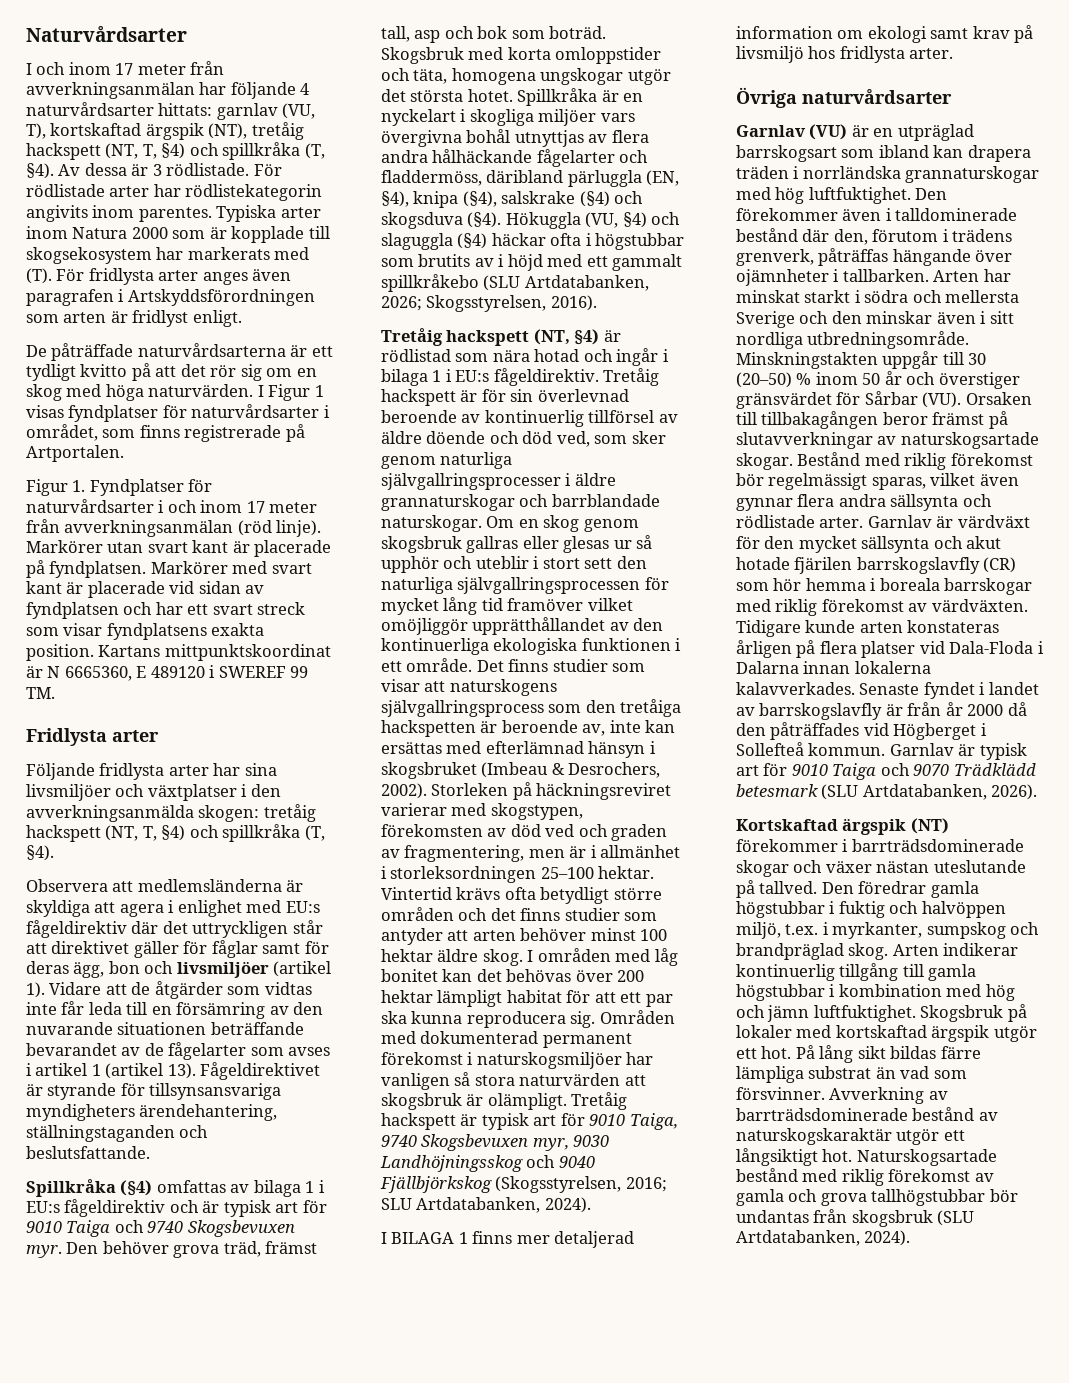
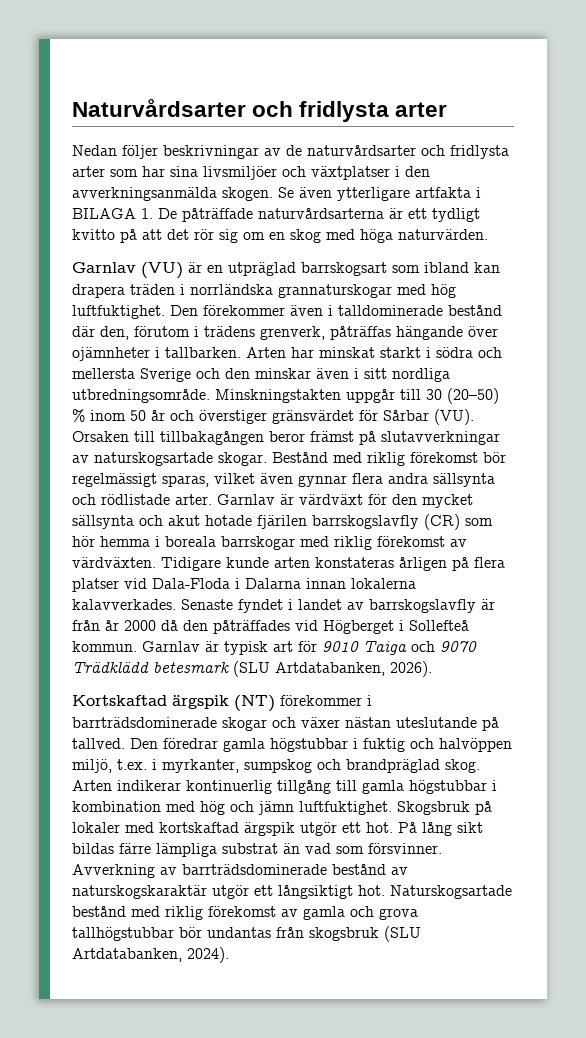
[26,61,225,75] [26,82,310,99] [26,102,316,120] [26,122,304,140] [26,142,325,160] [26,163,282,179] [26,184,323,201] [26,205,321,222] [26,226,330,243] [26,247,310,264] [26,268,292,285] [26,289,315,306] [26,310,242,327] // I och inom 17 meter från avverkningsanmälan har följande 4 naturvårdsarter hittats: garnlav (VU, T), kortskaftad ärgspik (NT), tretåig hackspett (NT, T, §4) och spillkråka (T, §4). Av dessa är 3 rödlistade. För rödlistade arter har rödlistekategorin angivits inom parentes. Typiska arter inom Natura 2000 som är kopplade till skogsekosystem har markerats med (T). För fridlysta arter anges även paragrafen i Artskyddsförordningen som arten är fridlyst enligt. // -> [252,101,448,122] [72,145,509,159] [72,166,430,180] [72,187,481,201] [72,208,153,219] och fridlysta arter // Nedan följer beskrivningar av de naturvårdsarter och fridlysta arter som har sina livsmiljöer och växtplatser i den avverkningsanmälda skogen. Se även ytterligare artfakta i BILAGA 1.
[257,384,324,401] [26,404,330,422] [26,424,305,442] [26,445,124,462] [26,479,213,496] [26,499,318,513] [26,519,322,537] [26,540,332,557] [26,560,312,578] [26,581,265,598] [26,602,306,619] [26,623,265,640] [26,644,331,661] [26,665,309,681] [26,687,55,699] [26,728,159,746] [26,763,277,780] [26,784,281,801] [26,804,316,822] [26,824,325,842] [26,845,54,861] [26,879,304,892] [26,900,320,917] [26,920,323,938] [26,940,329,958] [26,961,332,978] [26,981,312,999] [26,1001,324,1019] [26,1022,304,1035] [26,1042,331,1060] [26,1062,321,1080] [26,1083,282,1100] [26,1104,278,1121] [26,1125,209,1142] [26,1146,150,1159] [26,1179,325,1197] [26,1199,327,1217] [26,1220,295,1237] [26,1241,318,1258] [381,26,607,43] [381,47,662,64] [381,68,671,85] [381,88,644,106] [381,109,635,126] [381,129,649,147] [381,149,649,167] [381,170,680,187] [381,191,644,208] [381,212,681,229] [381,233,685,250] [381,254,683,271] [381,274,649,292] [381,295,597,312] [381,328,621,346] [381,348,669,366] [381,368,660,386] [381,389,629,406] [381,410,678,427] [381,431,666,447] [381,452,513,469] [381,473,616,490] [381,494,660,511] [381,515,639,532] [381,535,653,553] [381,556,647,573] [381,577,669,594] [381,597,633,615] [381,617,664,635] [381,638,682,655] [381,658,646,672] [381,679,557,696] [381,699,682,717] [381,720,676,737] [381,741,656,758] [381,762,661,779] [381,782,672,800] [381,803,583,820] [381,824,668,841] [381,845,681,862] [381,866,655,883] [381,887,662,904] [381,907,658,921] [381,928,668,945] [381,948,678,966] [381,969,645,982] [381,990,673,1007] [381,1010,675,1028] [381,1031,632,1048] [381,1052,654,1069] [381,1072,646,1090] [381,1092,628,1110] [381,1113,678,1130] [381,1134,610,1151] [380,1155,595,1172] [380,1176,667,1193] [381,1197,591,1213] [381,1231,635,1248] [736,25,1034,43] [736,46,954,63] [736,87,952,108] I Figur 1 visas fyndplatser för naturvårdsarter i området, som finns registrerade på Artportalen. // Figur 1. Fyndplatser för naturvårdsarter i och inom 17 meter från avverkningsanmälan (röd linje). Markörer utan svart kant är placerade på fyndplatsen. Markörer med svart kant är placerade vid sidan av fyndplatsen och har ett svart streck som visar fyndplatsens exakta position. Kartans mittpunktskoordinat är N 6665360, E 489120 i SWEREF 99 TM. // Fridlysta arter // Följande fridlysta arter har sina livsmiljöer och växtplatser i den avverkningsanmälda skogen: tretåig hackspett (NT, T, §4) och spillkråka (T, §4). // Observera att medlemsländerna är skyldiga att agera i enlighet med EU:s fågeldirektiv där det uttryckligen står att direktivet gäller för fåglar samt för deras ägg, bon och livsmiljöer (artikel 1). Vidare att de åtgärder som vidtas inte får leda till en försämring av den nuvarande situationen beträffande bevarandet av de fågelarter som avses i artikel 1 (artikel 13). Fågeldirektivet är styrande för tillsynsansvariga myndigheters ärendehantering, ställningstaganden och beslutsfattande. // Spillkråka (§4) omfattas av bilaga 1 i EU:s fågeldirektiv och är typisk art för 9010 Taiga och 9740 Skogsbevuxen myr. Den behöver grova träd, främst tall, asp och bok som boträd. Skogsbruk med korta omloppstider och täta, homogena ungskogar utgör det största hotet. Spillkråka är en nyckelart i skogliga miljöer vars övergivna bohål utnyttjas av flera andra hålhäckande fågelarter och fladdermöss, däribland pärluggla (EN, §4), knipa (§4), salskrake (§4) och skogsduva (§4). Hökuggla (VU, §4) och slaguggla (§4) häckar ofta i högstubbar som brutits av i höjd med ett gammalt spillkråkebo (SLU Artdatabanken, 2026; Skogsstyrelsen, 2016). // Tretåig hackspett (NT, §4) är rödlistad som nära hotad och ingår i bilaga 1 i EU:s fågeldirektiv. Tretåig hackspett är för sin överlevnad beroende av kontinuerlig tillförsel av äldre döende och död ved, som sker genom naturliga självgallringsprocesser i äldre grannaturskogar och barrblandade naturskogar. Om en skog genom skogsbruk gallras eller glesas ur så upphör och uteblir i stort sett den naturliga självgallringsprocessen för mycket lång tid framöver vilket omöjliggör upprätthållandet av den kontinuerliga ekologiska funktionen i ett område. Det finns studier som visar att naturskogens självgallringsprocess som den tretåiga hackspetten är beroende av, inte kan ersättas med efterlämnad hänsyn i skogsbruket (Imbeau & Desrochers, 2002). Storleken på häckningsreviret varierar med skogstypen, förekomsten av död ved och graden av fragmentering, men är i allmänhet i storleksordningen 25–100 hektar. Vintertid krävs ofta betydligt större områden och det finns studier som antyder att arten behöver minst 100 hektar äldre skog. I områden med låg bonitet kan det behövas över 200 hektar lämpligt habitat för att ett par ska kunna reproducera sig. Områden med dokumenterad permanent förekomst i naturskogsmiljöer har vanligen så stora naturvärden att skogsbruk är olämpligt. Tretåig hackspett är typisk art för 9010 Taiga, 9740 Skogsbevuxen myr, 9030 Landhöjningsskog och 9040 Fjällbjörkskog (Skogsstyrelsen, 2016; SLU Artdatabanken, 2024). // I BILAGA 1 finns mer detaljerad information om ekologi samt krav på livsmiljö hos fridlysta arter. // Övriga naturvårdsarter -> (488, 234) none

